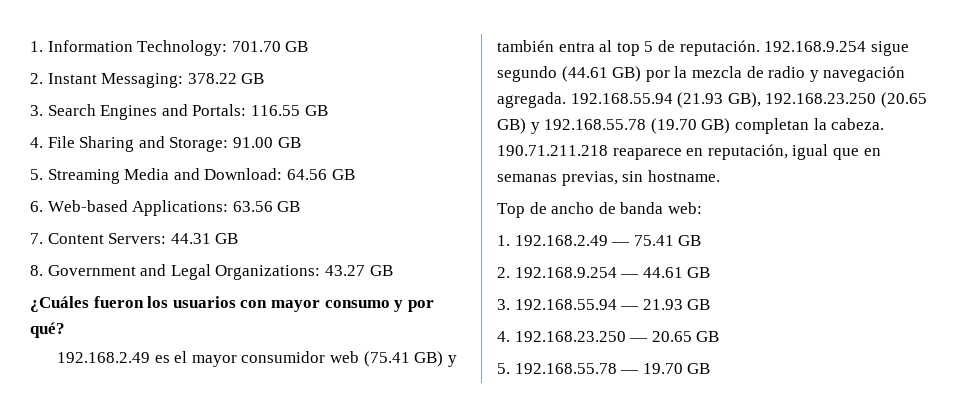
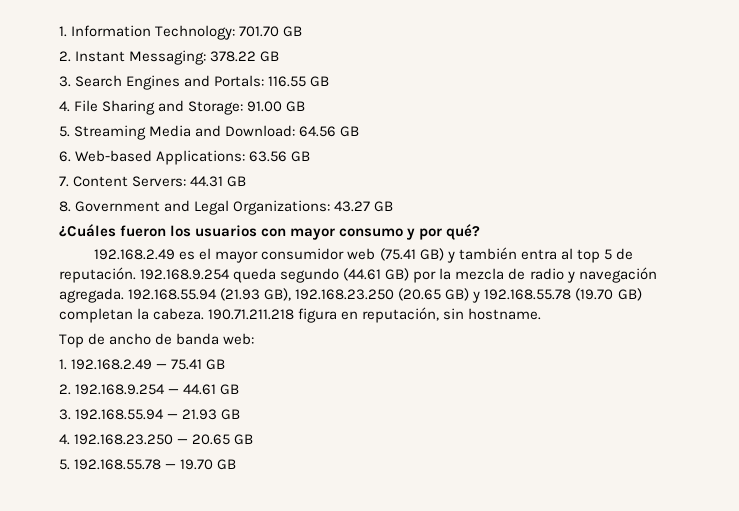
[870,41,909,56] sigue -> [233,268,277,283] queda
[612,148,682,160] reaparece -> [298,308,338,323] figura
[792,144,881,160] [497,171,618,186] igual que en semanas previas, -> (440, 315) none

